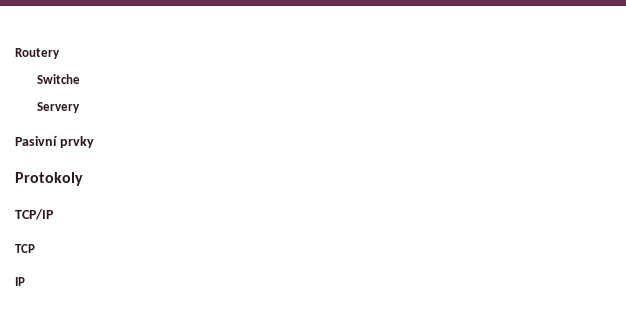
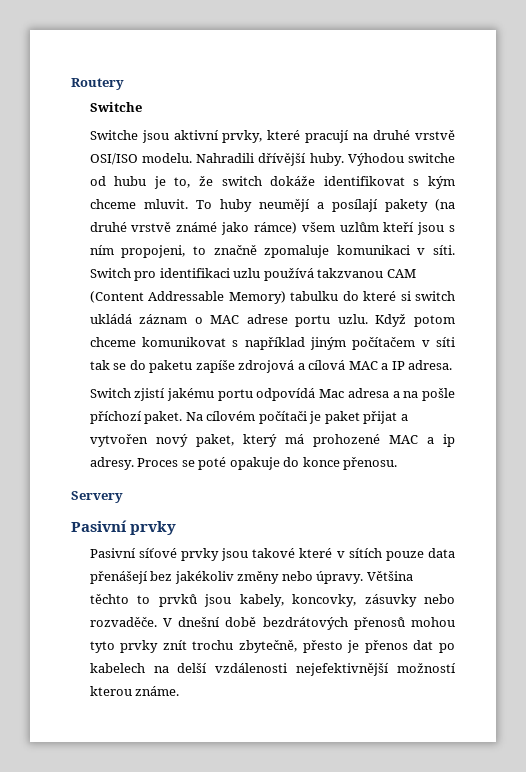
[37,102,81,113] [15,136,94,148] [15,172,83,186] [15,209,54,220] [15,244,35,253] [15,277,25,286] Servery // Pasivní prvky // Protokoly // TCP/IP // TCP // IP -> [89,130,456,143] [89,153,455,166] [89,176,455,189] [89,199,456,212] [89,222,455,235] [89,245,455,258] [89,268,416,281] [89,291,455,304] [89,314,456,327] [89,337,455,350] [89,360,453,373] [89,388,456,401] [89,411,408,424] [89,434,456,447] [89,457,398,470] [71,491,123,503] [71,520,177,535] [89,548,456,561] [89,571,413,584] [89,594,455,607] [89,617,455,630] [89,640,455,653] [89,663,456,676] [89,686,180,696] Switche jsou aktivní prvky, které pracují na druhé vrstvě OSI/ISO modelu. Nahradili dřívější huby. Výhodou switche od hubu je to, že switch dokáže identifikovat s kým chceme mluvit. To huby neumějí a posílají pakety (na druhé vrstvě známé jako rámce) všem uzlům kteří jsou s ním propojeni, to značně zpomaluje komunikaci v síti. Switch pro identifikaci uzlu používá takzvanou CAM (Content Addressable Memory) tabulku do které si switch ukládá záznam o MAC adrese portu uzlu. Když potom chceme komunikovat s například jiným počítačem v síti tak se do paketu zapíše zdrojová a cílová MAC a IP adresa. // Switch zjistí jakému portu odpovídá Mac adresa a na pošle příchozí paket. Na cílovém počítači je paket přijat a vytvořen nový paket, který má prohozené MAC a ip adresy. Proces se poté opakuje do konce přenosu. // Servery // Pasivní prvky // Pasivní síťové prvky jsou takové které v sítích pouze data přenášejí bez jakékoliv změny nebo úpravy. Většina těchto to prvků jsou kabely, koncovky, zásuvky nebo rozvaděče. V dnešní době bezdrátových přenosů mohou tyto prvky znít trochu zbytečně, přesto je přenos dat po kabelech na delší vzdálenosti nejefektivnější možností kterou známe.

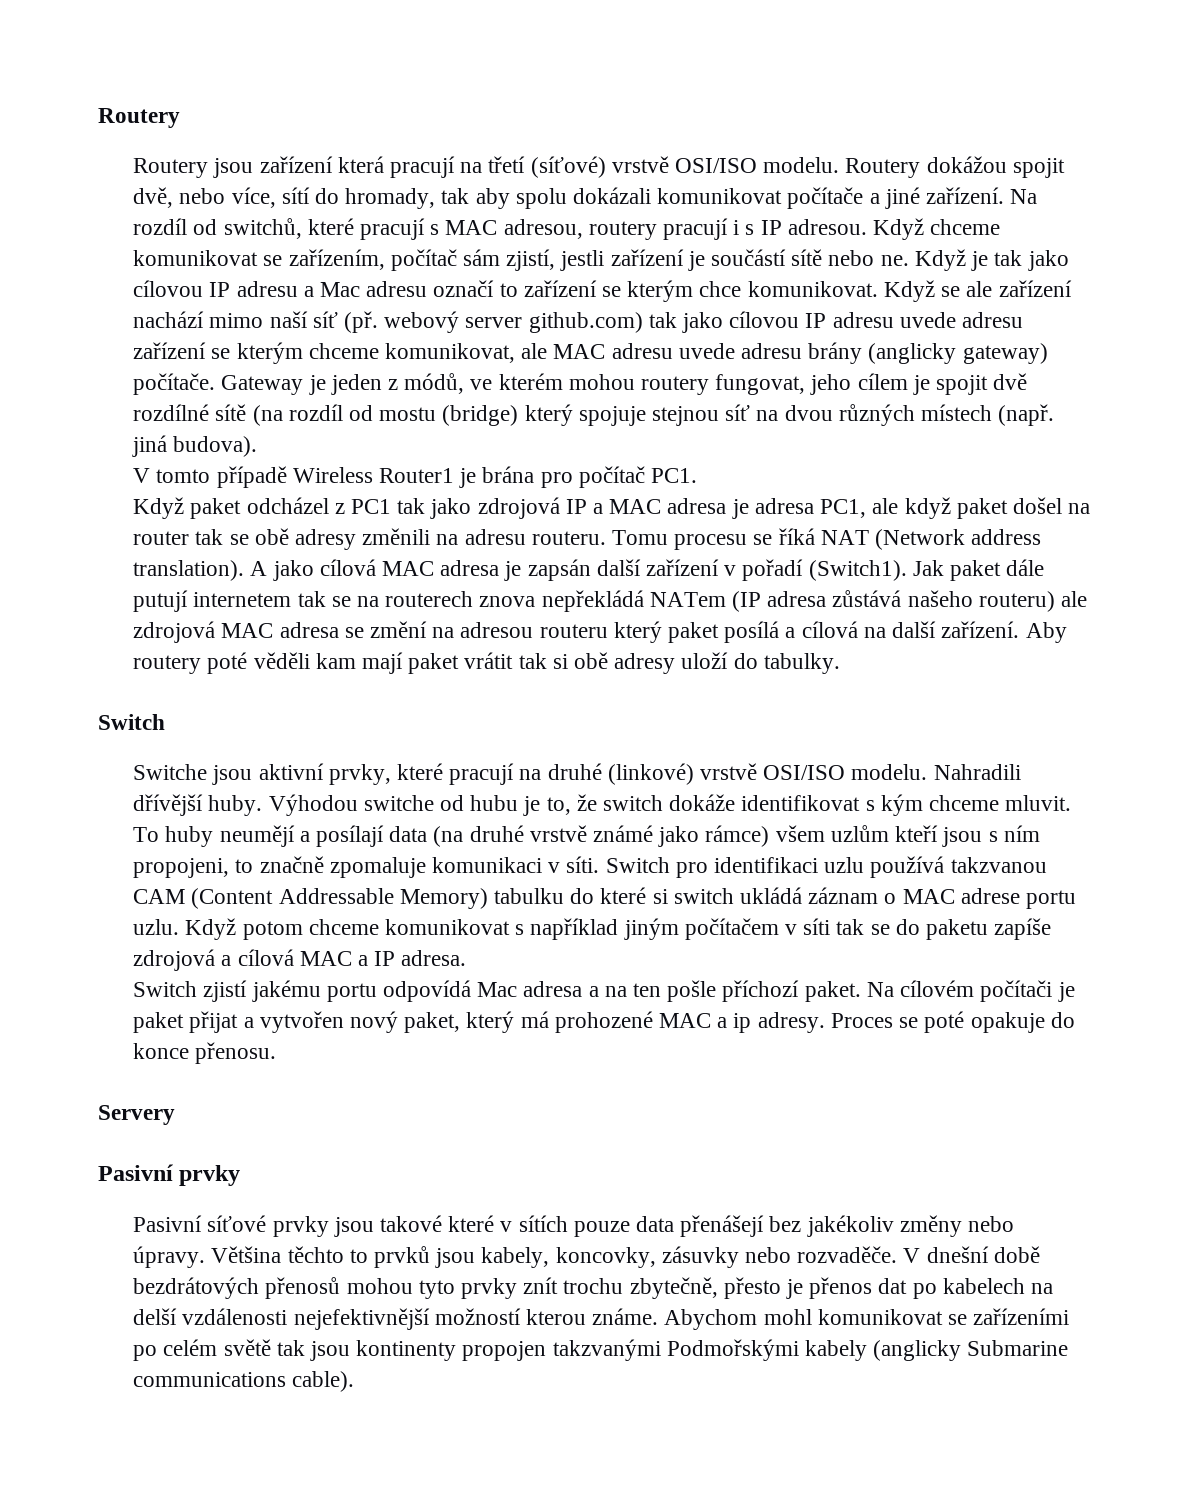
[89,102,142,112] Switche -> [133,156,1065,178] [133,187,1038,209] [133,218,1001,240] [133,249,1069,271] [133,280,1072,302] [133,311,1024,333] [133,342,1048,364] [133,373,1028,395] [133,404,1055,426] [132,435,258,457] [133,466,698,488] [133,497,1091,519] [133,528,1042,550] [133,559,1045,581] [133,590,1088,612] [133,621,1067,643] [133,652,840,674] [98,714,165,730] Routery jsou zařízení která pracují na třetí (síťové) vrstvě OSI/ISO modelu. Routery dokážou spojit dvě, nebo více, sítí do hromady, tak aby spolu dokázali komunikovat počítače a jiné zařízení. Na rozdíl od switchů, které pracují s MAC adresou, routery pracují i s IP adresou. Když chceme komunikovat se zařízením, počítač sám zjistí, jestli zařízení je součástí sítě nebo ne. Když je tak jako cílovou IP adresu a Mac adresu označí to zařízení se kterým chce komunikovat. Když se ale zařízení nachází mimo naší síť (př. webový server github.com) tak jako cílovou IP adresu uvede adresu zařízení se kterým chceme komunikovat, ale MAC adresu uvede adresu brány (anglicky gateway) počítače. Gateway je jeden z módů, ve kterém mohou routery fungovat, jeho cílem je spojit dvě rozdílné sítě (na rozdíl od mostu (bridge) který spojuje stejnou síť na dvou různých místech (např. jiná budova). // V tomto případě Wireless Router1 je brána pro počítač PC1. // Když paket odcházel z PC1 tak jako zdrojová IP a MAC adresa je adresa PC1, ale když paket došel na router tak se obě adresy změnili na adresu routeru. Tomu procesu se říká NAT (Network address translation). A jako cílová MAC adresa je zapsán další zařízení v pořadí (Switch1). Jak paket dále putují internetem tak se na routerech znova nepřekládá NATem (IP adresa zůstává našeho routeru) ale zdrojová MAC adresa se změní na adresou routeru který paket posílá a cílová na další zařízení. Aby routery poté věděli kam mají paket vrátit tak si obě adresy uloží do tabulky. // Switch
(411, 135) none -> [607,763,694,785] (linkové)
[384,199,428,212] pakety -> [389,826,428,842] data
(419, 394) none -> [633,983,662,997] ten
(180, 691) none -> [664,1308,1070,1330] [133,1339,1069,1361] [133,1371,355,1392] Abychom mohl komunikovat se zařízeními po celém světě tak jsou kontinenty propojen takzvanými Podmořskými kabely (anglicky Submarine communications cable).

